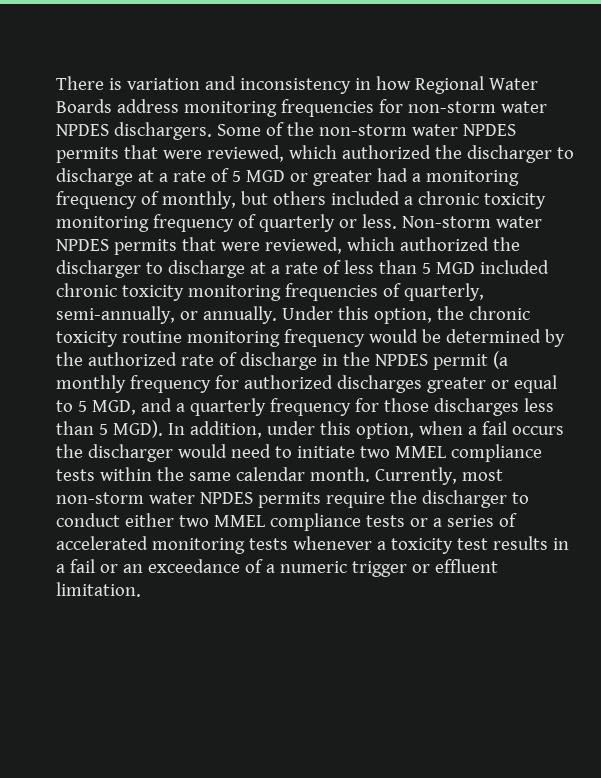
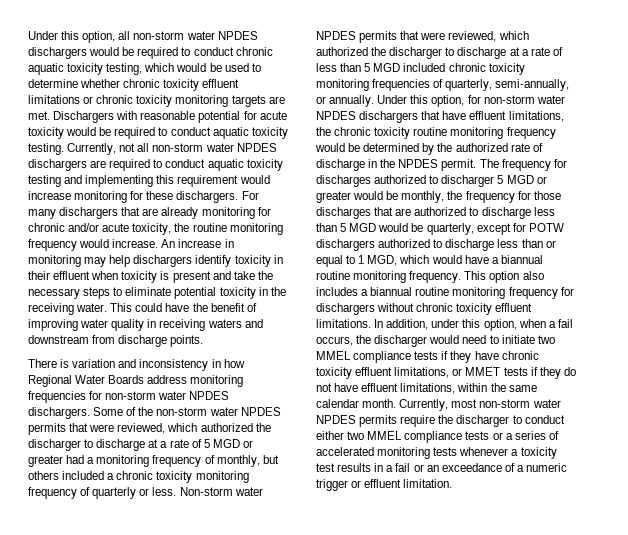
(56, 83) none -> [28,31,258,43] [28,47,273,59] [28,63,261,75] [28,79,240,91] [28,95,285,107] [28,111,287,123] [28,127,288,139] [28,143,277,155] [28,159,283,171] [28,175,270,187] [28,191,259,203] [28,207,271,219] [28,223,283,235] [28,239,234,251] [28,255,283,267] [28,271,273,283] [28,287,286,299] [28,303,257,315] [28,319,263,331] [28,335,204,347] Under this option, all non-storm water NPDES dischargers would be required to conduct chronic aquatic toxicity testing, which would be used to determine whether chronic toxicity effluent limitations or chronic toxicity monitoring targets are met. Dischargers with reasonable potential for acute toxicity would be required to conduct aquatic toxicity testing. Currently, not all non-storm water NPDES dischargers are required to conduct aquatic toxicity testing and implementing this requirement would increase monitoring for these dischargers. For many dischargers that are already monitoring for chronic and/or acute toxicity, the routine monitoring frequency would increase. An increase in monitoring may help dischargers identify toxicity in their effluent when toxicity is present and take the necessary steps to eliminate potential toxicity in the receiving water. This could have the benefit of improving water quality in receiving waters and downstream from discharge points. //
(432, 316) none -> [467,95,565,104] [316,111,564,123] for non-storm water NPDES dischargers that have effluent limitations,
[432,351,508,370] [56,375,557,393] [56,398,554,416] [56,420,163,438] permit (a monthly frequency for authorized discharges greater or equal to 5 MGD, and a quarterly frequency for those discharges less than 5 MGD). -> [441,159,567,171] [316,175,547,187] [316,191,561,203] [316,207,555,219] [316,223,564,235] [316,239,556,251] [316,255,543,267] [316,271,544,283] [316,287,574,299] [316,303,533,315] [316,319,371,328] permit. The frequency for discharges authorized to discharger 5 MGD or greater would be monthly, the frequency for those discharges that are authorized to discharge less than 5 MGD would be quarterly, except for POTW dischargers authorized to discharge less than or equal to 1 MGD, which would have a biannual routine monitoring frequency. This option also includes a biannual routine monitoring frequency for dischargers without chronic toxicity effluent limitations.
[511,426,564,435] occurs -> [316,336,353,346] occurs,
(95, 475) none -> [441,351,539,363] [316,367,576,379] [316,383,456,394] if they have chronic toxicity effluent limitations, or MMET tests if they do not have effluent limitations,

